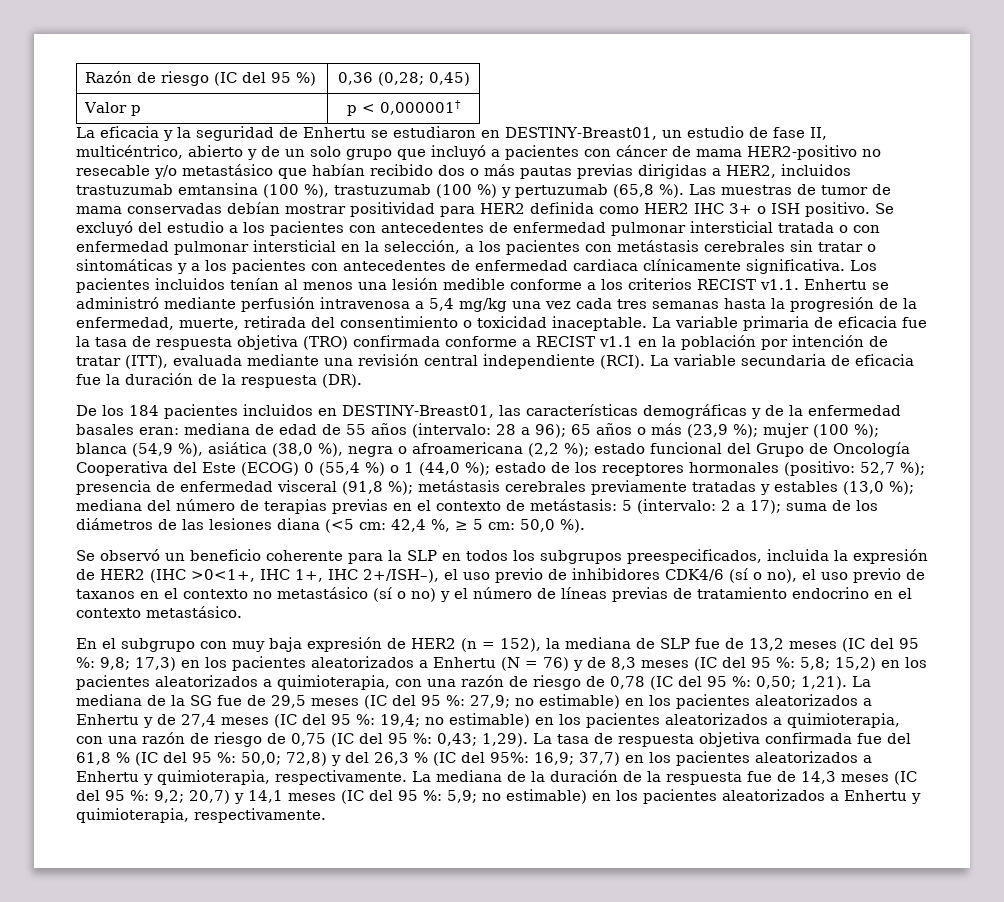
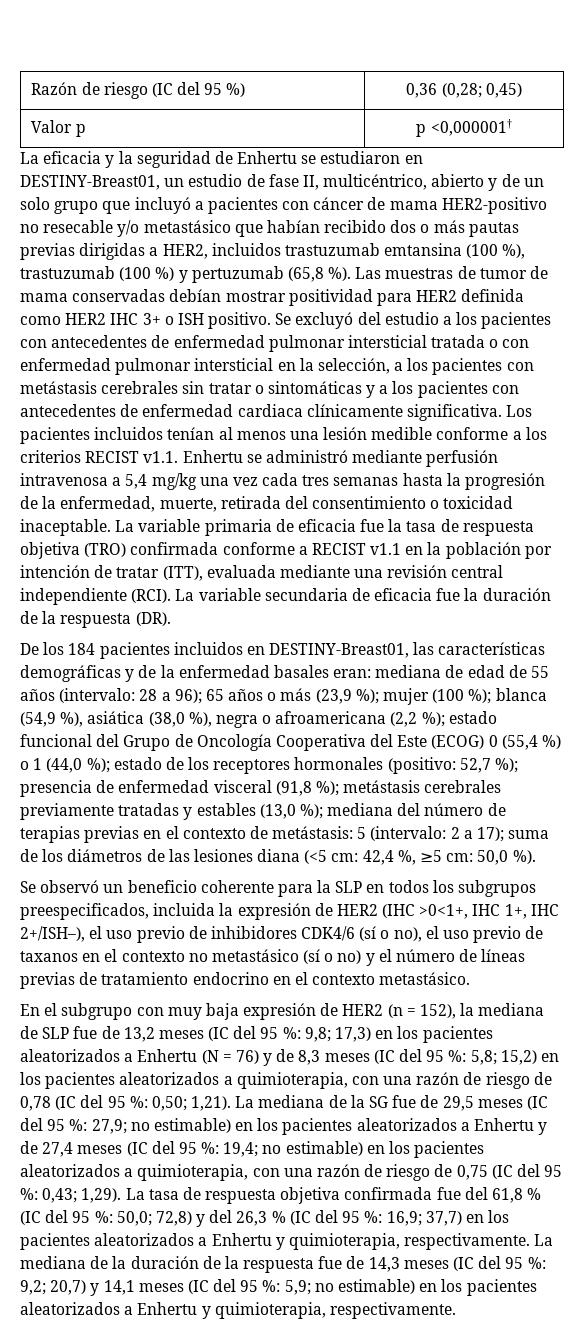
[361,100,461,115] < 0,000001† -> [430,119,512,136] <0,000001†
[455,519,483,530] ≥ 5 -> [420,850,443,862] ≥5
[490,752,529,763] 95%: -> [342,1211,383,1223] 95 %:

